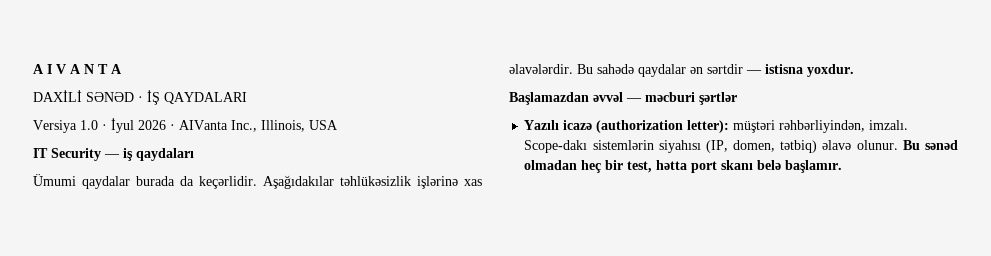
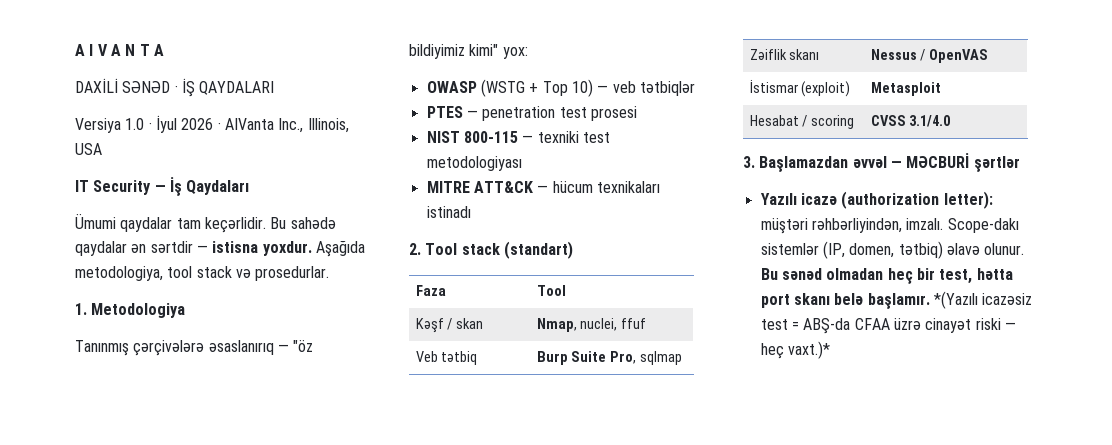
[123,148,194,161] iş qaydaları -> [169,177,250,196] İş Qaydaları
[136,175,482,189] [509,64,573,74] burada da keçərlidir. Aşağıdakılar təhlükəsizlik işlərinə xas əlavələrdir. -> [176,217,266,233] tam keçərlidir.
(854, 70) // -> [315,240,365,257] [75,266,330,281] [75,303,186,318] [75,340,314,356] [409,44,528,59] [426,79,695,97] [426,106,637,121] [426,131,610,143] [426,156,522,171] [426,181,660,193] [426,206,471,218] [409,241,573,259] [415,285,446,296] [536,285,566,296] [415,318,484,333] [536,318,647,332] [415,351,478,365] [536,351,683,365] [749,49,820,60] [870,49,989,63] [749,79,851,97] [870,82,941,96] [749,115,855,129] [870,115,951,127] [743,156,755,168] Aşağıda metodologiya, tool stack və prosedurlar. // 1. Metodologiya // Tanınmış çərçivələrə əsaslanırıq — "öz bildiyimiz kimi" yox: // OWASP (WSTG + Top 10) — veb tətbiqlər // PTES — penetration test prosesi // NIST 800-115 — texniki test metodologiyası // MITRE ATT&CK — hücum texnikaları istinadı // 2. Tool stack (standart) // Faza | Tool // Kəşf / skan | Nmap, nuclei, ffuf // Veb tətbiq | Burp Suite Pro, sqlmap // Zəiflik skanı | Nessus / OpenVAS // İstismar (exploit) | Metasploit // Hesabat / scoring | CVSS 3.1/4.0 // 3.
[645,92,695,102] məcburi -> [906,153,970,168] MƏCBURİ
[592,140,701,153] sistemlərin siyahısı -> [760,243,819,255] sistemlər
(843, 166) none -> [933,291,1033,309] [760,318,1016,334] [760,341,830,359] *(Yazılı icazəsiz test = ABŞ-da CFAA üzrə cinayət riski — heç vaxt.)*

